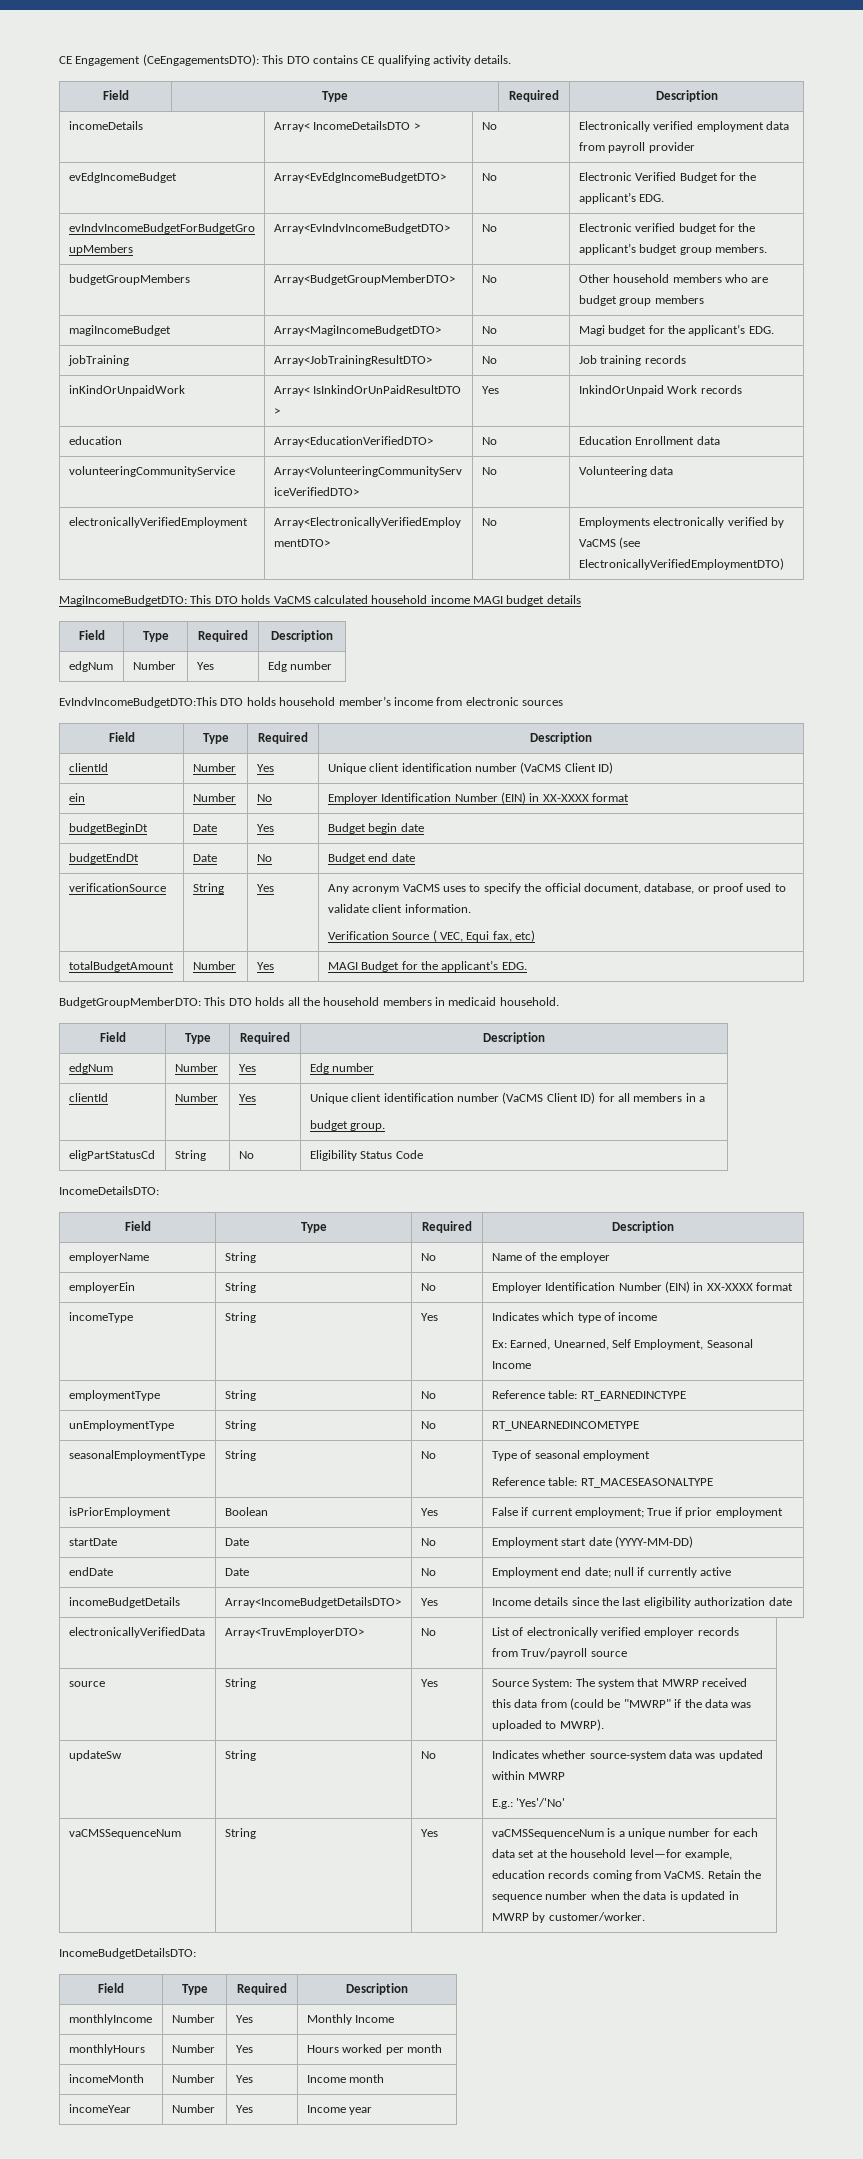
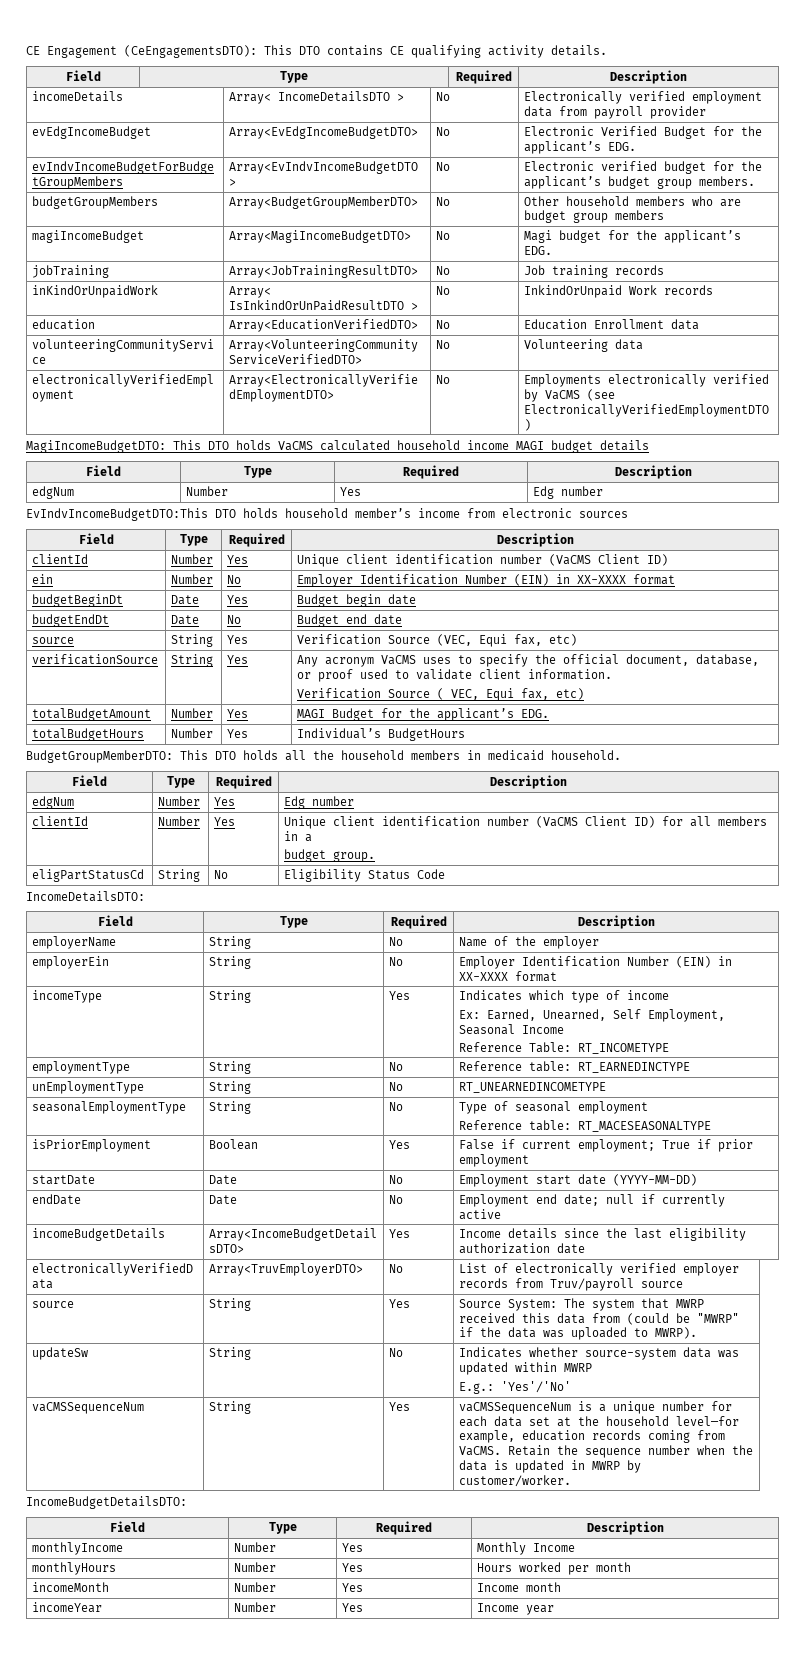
[481,386,499,394] Yes -> [436,286,451,295] No
(415, 857) none -> [32,637,75,644] [171,634,214,647] [227,635,249,644] [297,634,578,647] // source | String | Yes | Verification Source (VEC, Equi fax, etc)
(527, 966) none -> [32,728,145,741] [171,728,214,738] [227,729,249,738] [297,728,466,741] // totalBudgetHours | Number | Yes | Individual’s BudgetHours
(531, 1365) none -> [459,1042,670,1054] // Reference Table: RT_INCOMETYPE

